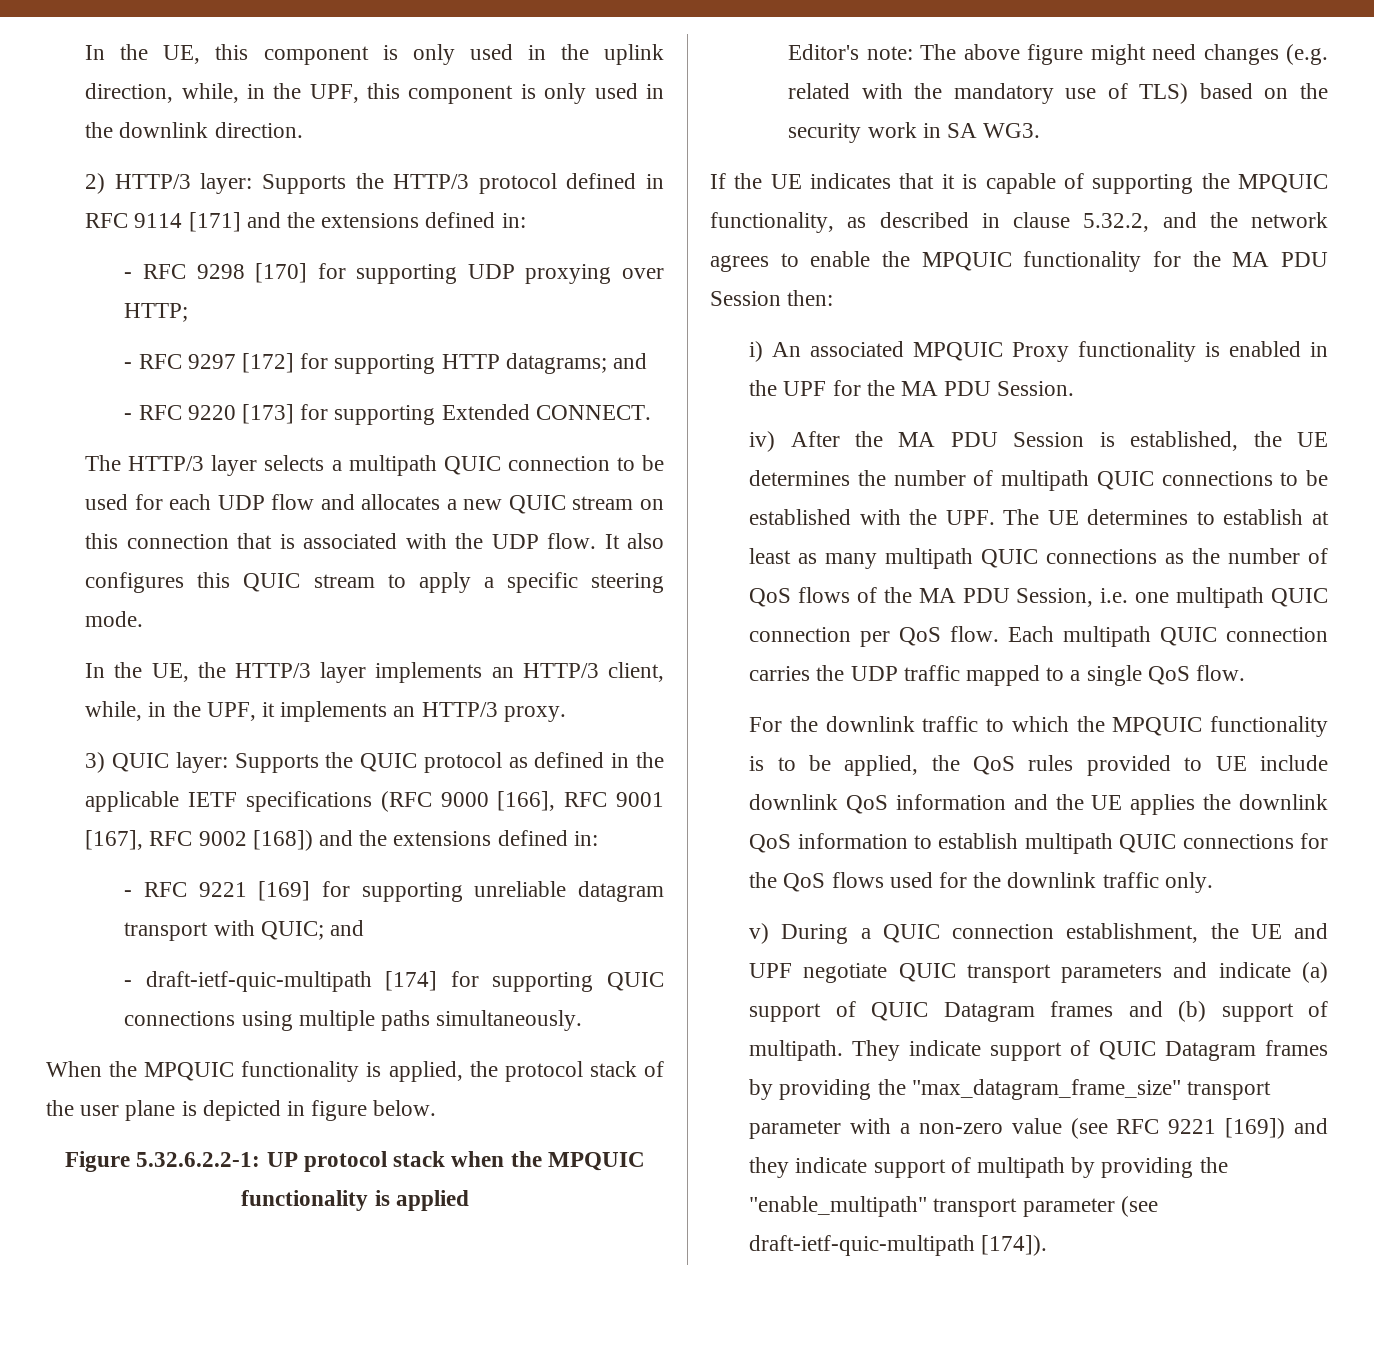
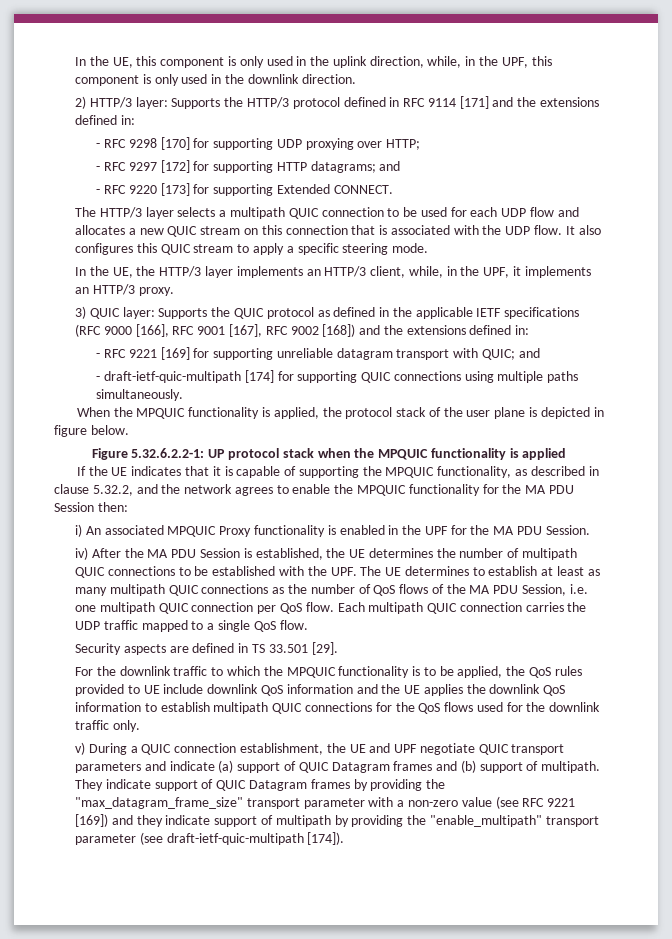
[788,44,1328,65] [788,83,1328,104] [788,122,1041,143] // Editor's note: The above figure might need changes (e.g. related with the mandatory use of TLS) based on the security work in SA WG3. -> (567, 454) none
(1246, 673) none -> [75,642,338,655] // Security aspects are defined in TS 33.501 [29].

